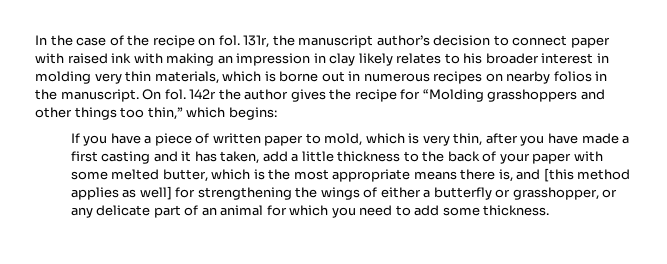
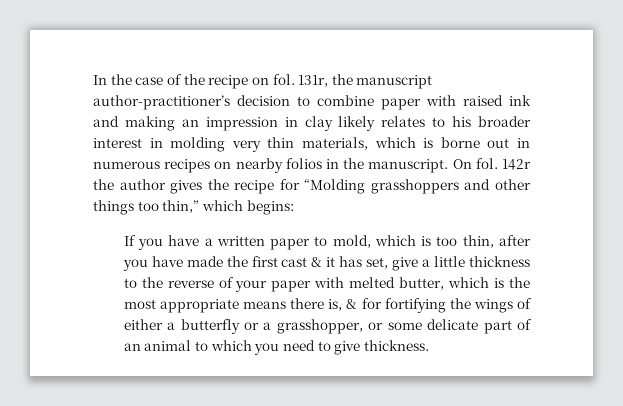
[376,35,430,46] author’s -> [93,95,230,110] author-practitioner’s
[512,35,568,46] connect -> [317,95,374,106] combine
[133,53,163,64] with -> [93,116,119,127] and
[154,133,210,146] piece of -> (213, 242) none
[422,135,450,146] very -> [436,236,458,246] too
[622,135,630,144] [70,151,288,164] a first casting and it has taken, add -> [226,256,419,271] the first cast & it has set, give
[447,151,480,162] back -> [167,280,214,288] reverse
[70,171,108,180] some -> (345, 282) none
[516,168,631,182] [70,186,292,200] and [this method applies as well] for strengthening -> [346,298,446,313] & for fortifying
(511, 193) none -> [263,322,272,330] a
[70,207,93,218] any -> [387,322,422,330] some
[266,205,287,216] for -> [195,341,209,351] to
[414,205,480,216] add some -> [334,341,361,355] give

